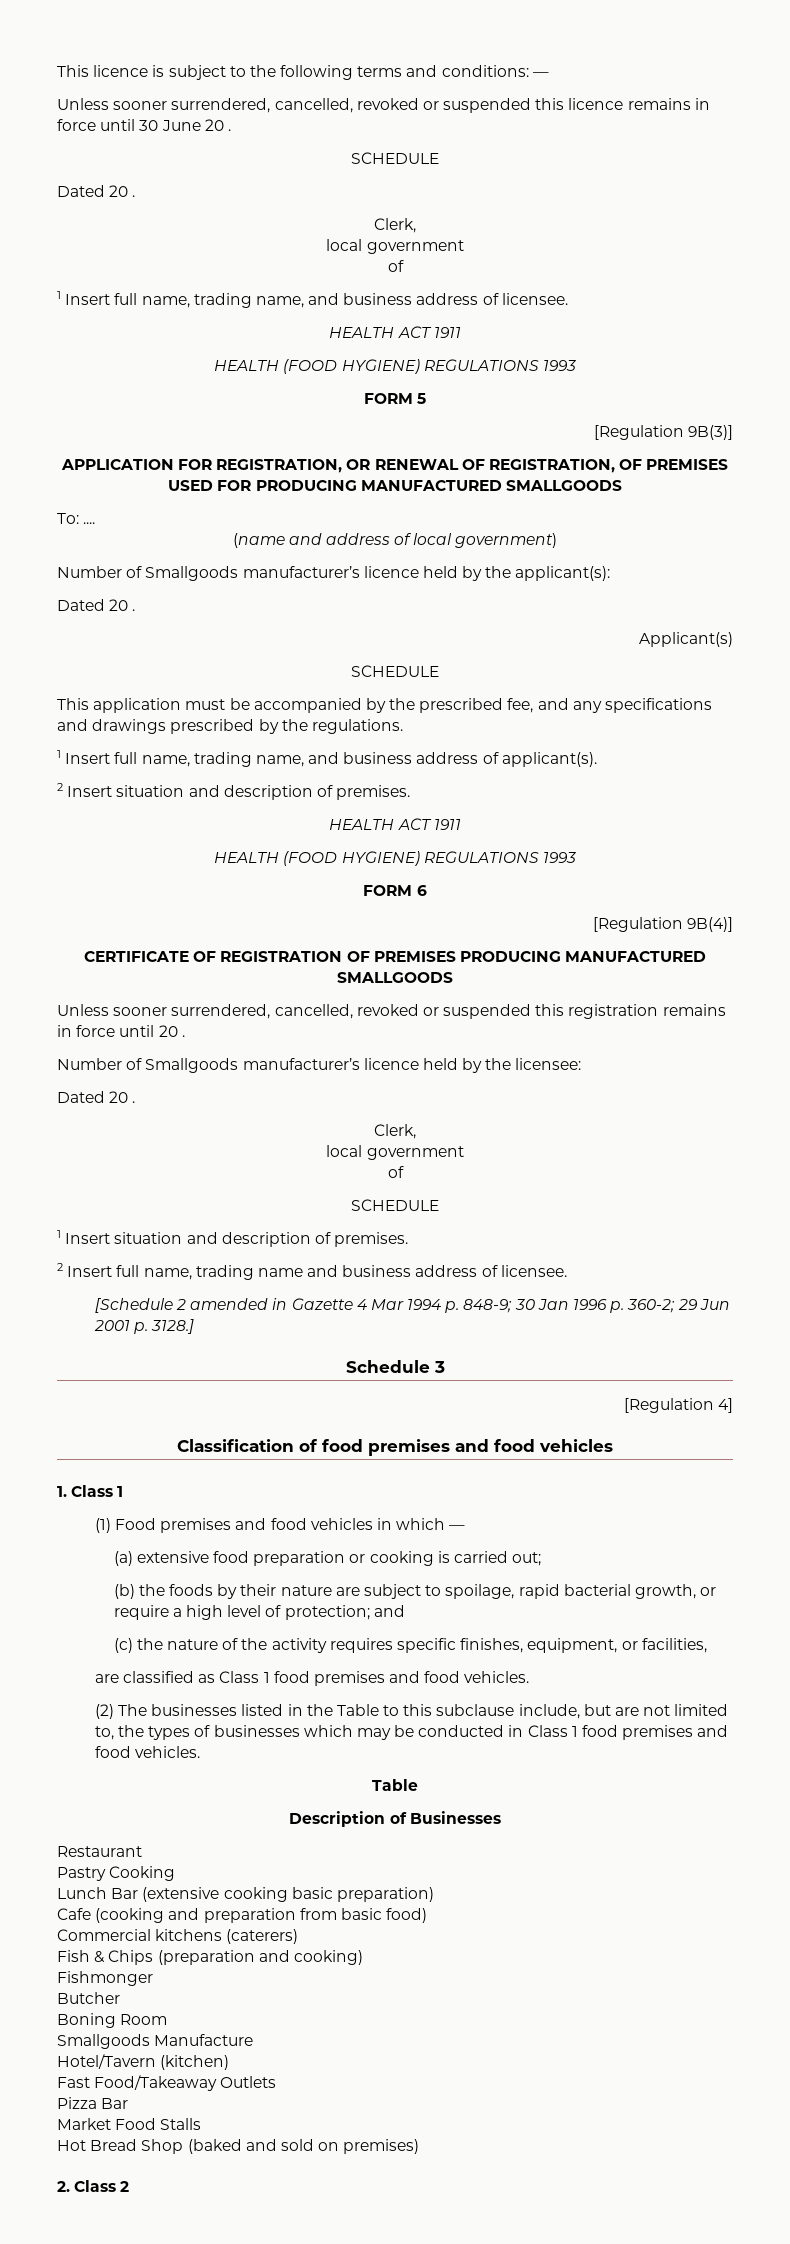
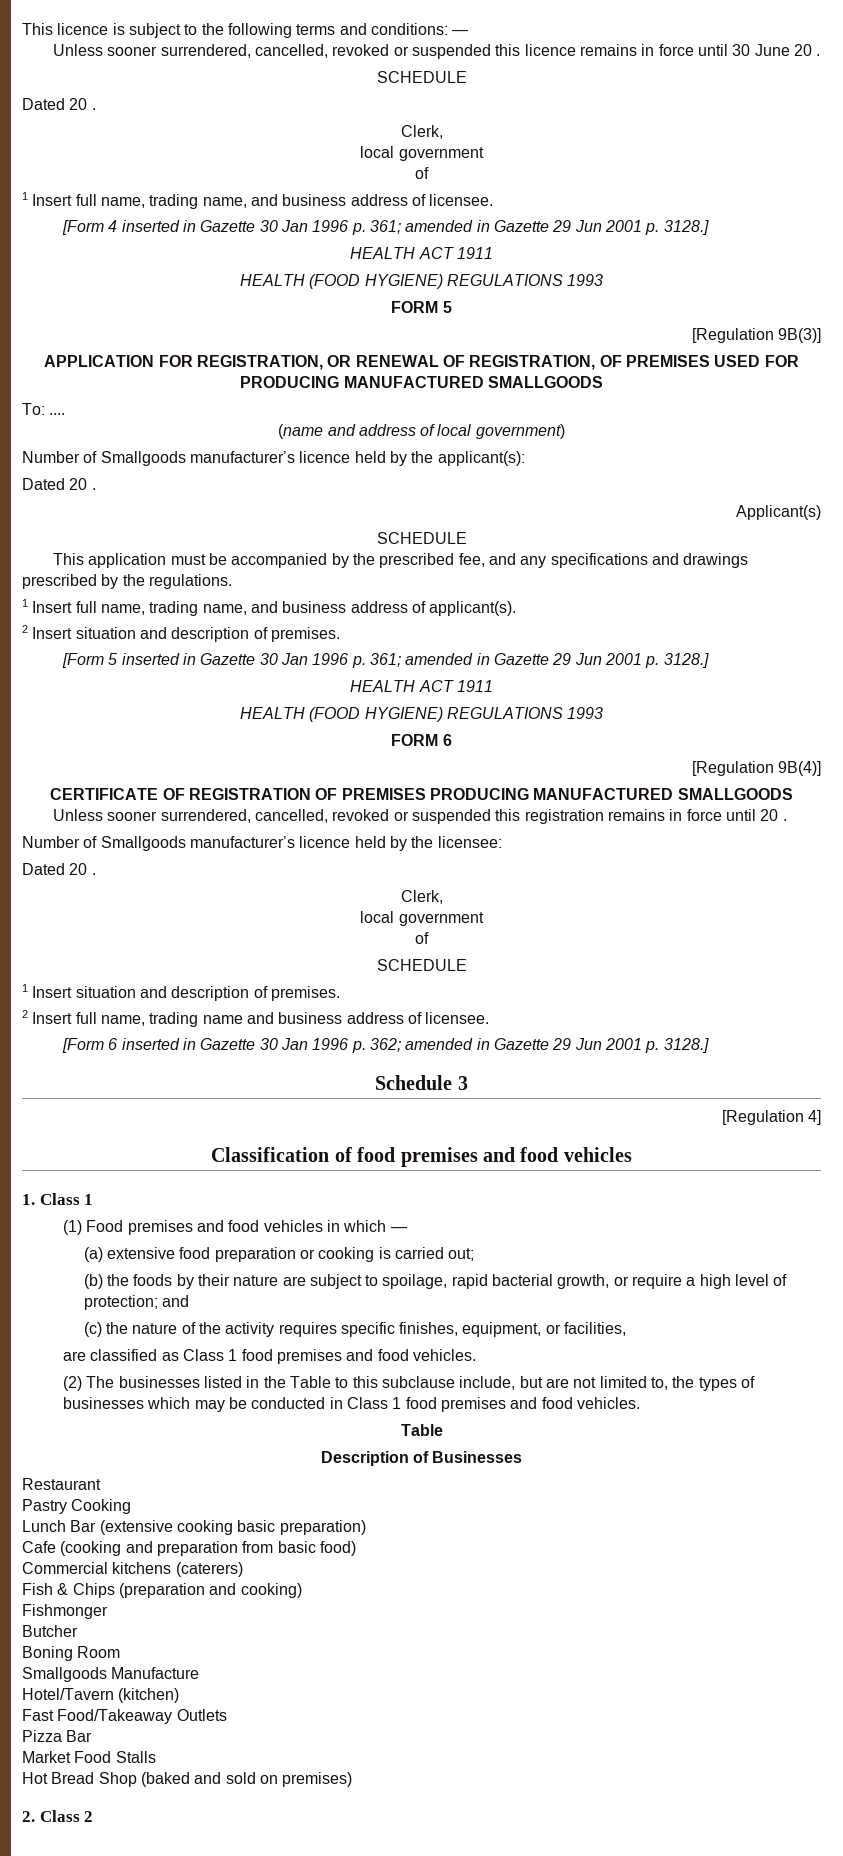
(568, 299) none -> [62,220,709,235] // [Form 4 inserted in Gazette 30 Jan 1996 p. 361; amended in Gazette 29 Jun 2001 p. 3128.]
(411, 792) none -> [62,653,709,668] // [Form 5 inserted in Gazette 30 Jan 1996 p. 361; amended in Gazette 29 Jun 2001 p. 3128.]
[94,1298,676,1313] [Schedule 2 amended in Gazette 4 Mar 1994 p. 848-9; 30 Jan 1996 p. 360-2; -> [62,1038,549,1053] [Form 6 inserted in Gazette 30 Jan 1996 p. 362; amended in Gazette

